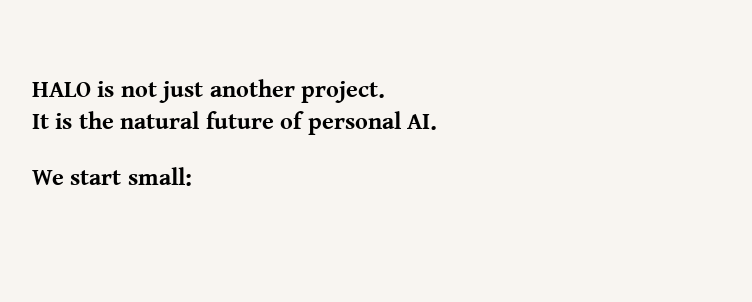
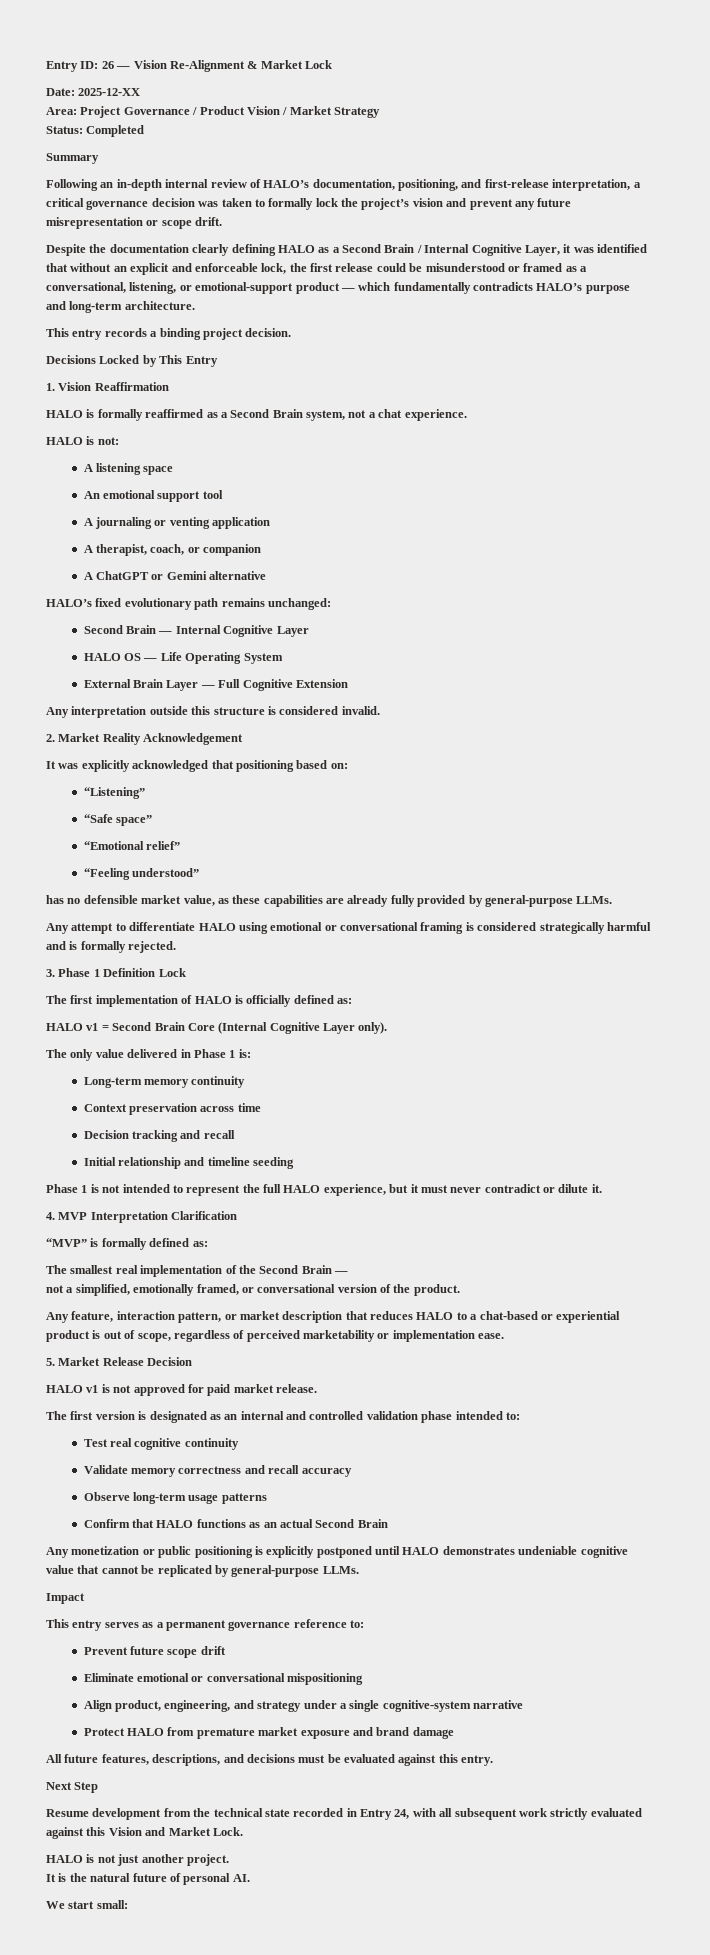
(32, 89) none -> [46,60,332,72] [46,88,141,96] [46,106,380,118] [46,125,145,137] [46,153,99,164] [46,179,641,191] [46,198,572,210] [46,217,223,229] [46,244,647,256] [46,263,587,275] [46,282,630,294] [46,301,195,313] [46,328,292,340] [46,355,218,367] [46,382,169,391] [46,409,467,421] [46,436,119,445] [83,463,174,475] [83,490,223,502] [83,517,271,529] [83,544,262,556] [83,571,267,580] [46,598,331,610] [83,625,309,637] [83,652,283,664] [83,679,348,691] [46,706,380,718] [46,733,244,745] [46,760,348,772] [83,787,145,799] [83,814,153,826] [83,841,181,850] [83,868,200,880] [46,895,613,907] [46,922,651,934] [46,941,177,953] [46,968,186,977] [46,995,352,1007] [46,1022,388,1034] [46,1049,251,1061] [83,1076,246,1088] [83,1103,261,1115] [83,1130,235,1142] [83,1157,295,1169] [46,1184,602,1196] [46,1211,238,1223] [46,1238,208,1250] [46,1265,348,1277] [46,1284,460,1296] [46,1311,621,1323] [46,1330,505,1342] [46,1357,193,1366] [46,1384,317,1396] [46,1411,520,1423] [83,1438,239,1450] [83,1465,352,1477] [83,1492,267,1504] [83,1519,388,1528] [46,1546,628,1558] [46,1565,359,1577] [46,1593,85,1604] [46,1619,364,1631] [83,1646,226,1658] [83,1673,364,1685] [83,1700,524,1712] [83,1727,454,1739] [46,1754,494,1766] [46,1782,99,1793] [46,1808,642,1820] [46,1827,243,1839] Entry ID: 26 — Vision Re-Alignment & Market Lock // Date: 2025-12-XX // Area: Project Governance / Product Vision / Market Strategy // Status: Completed // Summary // Following an in-depth internal review of HALO’s documentation, positioning, and first-release interpretation, a critical governance decision was taken to formally lock the project’s vision and prevent any future misrepresentation or scope drift. // Despite the documentation clearly defining HALO as a Second Brain / Internal Cognitive Layer, it was identified that without an explicit and enforceable lock, the first release could be misunderstood or framed as a conversational, listening, or emotional-support product — which fundamentally contradicts HALO’s purpose and long-term architecture. // This entry records a binding project decision. // Decisions Locked by This Entry // 1. Vision Reaffirmation // HALO is formally reaffirmed as a Second Brain system, not a chat experience. // HALO is not: // A listening space // An emotional support tool // A journaling or venting application // A therapist, coach, or companion // A ChatGPT or Gemini alternative // HALO’s fixed evolutionary path remains unchanged: // Second Brain — Internal Cognitive Layer // HALO OS — Life Operating System // External Brain Layer — Full Cognitive Extension // Any interpretation outside this structure is considered invalid. // 2. Market Reality Acknowledgement // It was explicitly acknowledged that positioning based on: // “Listening” // “Safe space” // “Emotional relief” // “Feeling understood” // has no defensible market value, as these capabilities are already fully provided by general-purpose LLMs. // Any attempt to differentiate HALO using emotional or conversational framing is considered strategically harmful and is formally rejected. // 3. Phase 1 Definition Lock // The first implementation of HALO is officially defined as: // HALO v1 = Second Brain Core (Internal Cognitive Layer only). // The only value delivered in Phase 1 is: // Long-term memory continuity // Context preservation across time // Decision tracking and recall // Initial relationship and timeline seeding // Phase 1 is not intended to represent the full HALO experience, but it must never contradict or dilute it. // 4. MVP Interpretation Clarification // “MVP” is formally defined as: // The smallest real implementation of the Second Brain — // not a simplified, emotionally framed, or conversational version of the product. // Any feature, interaction pattern, or market description that reduces HALO to a chat-based or experiential product is out of scope, regardless of perceived marketability or implementation ease. // 5. Market Release Decision // HALO v1 is not approved for paid market release. // The first version is designated as an internal and controlled validation phase intended to: // Test real cognitive continuity // Validate memory correctness and recall accuracy // Observe long-term usage patterns // Confirm that HALO functions as an actual Second Brain // Any monetization or public positioning is explicitly postponed until HALO demonstrates undeniable cognitive value that cannot be replicated by general-purpose LLMs. // Impact // This entry serves as a permanent governance reference to: // Prevent future scope drift // Eliminate emotional or conversational mispositioning // Align product, engineering, and strategy under a single cognitive-system narrative // Protect HALO from premature market exposure and brand damage // All future features, descriptions, and decisions must be evaluated against this entry. // Next Step // Resume development from the technical state recorded in Entry 24, with all subsequent work strictly evaluated against this Vision and Market Lock. //

